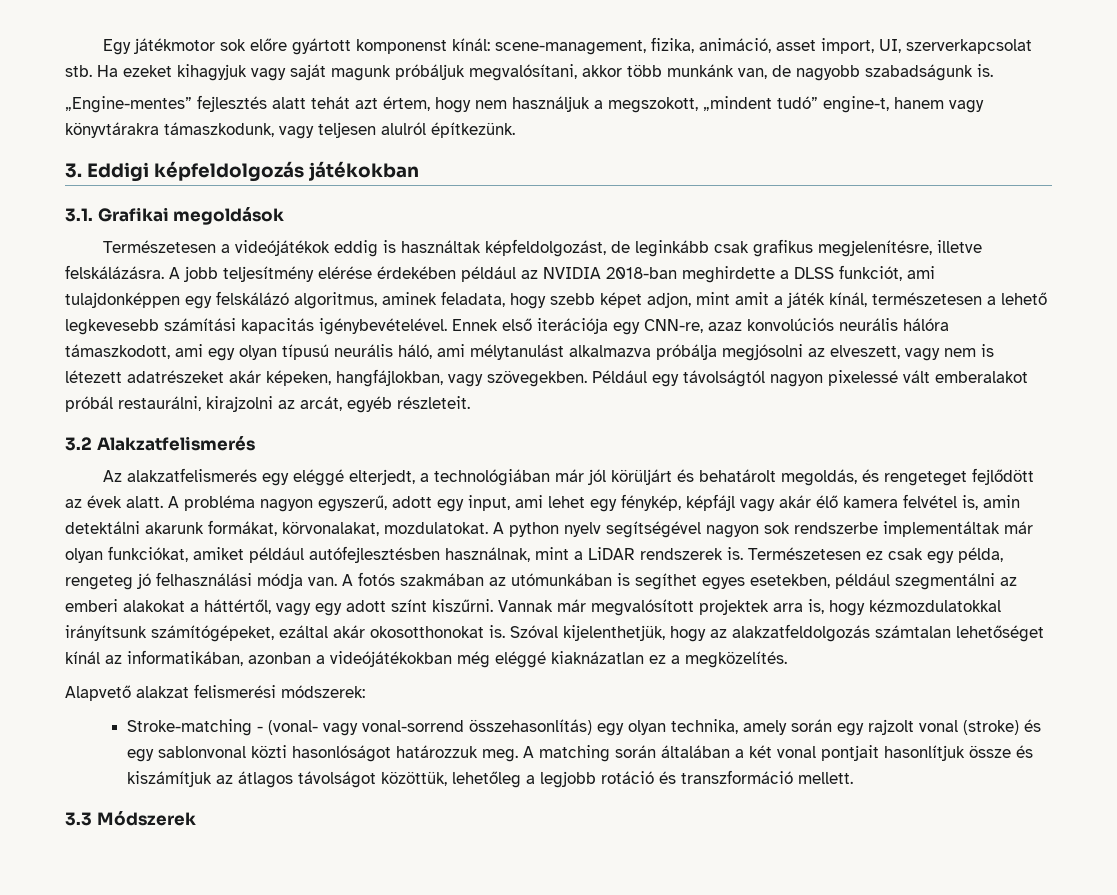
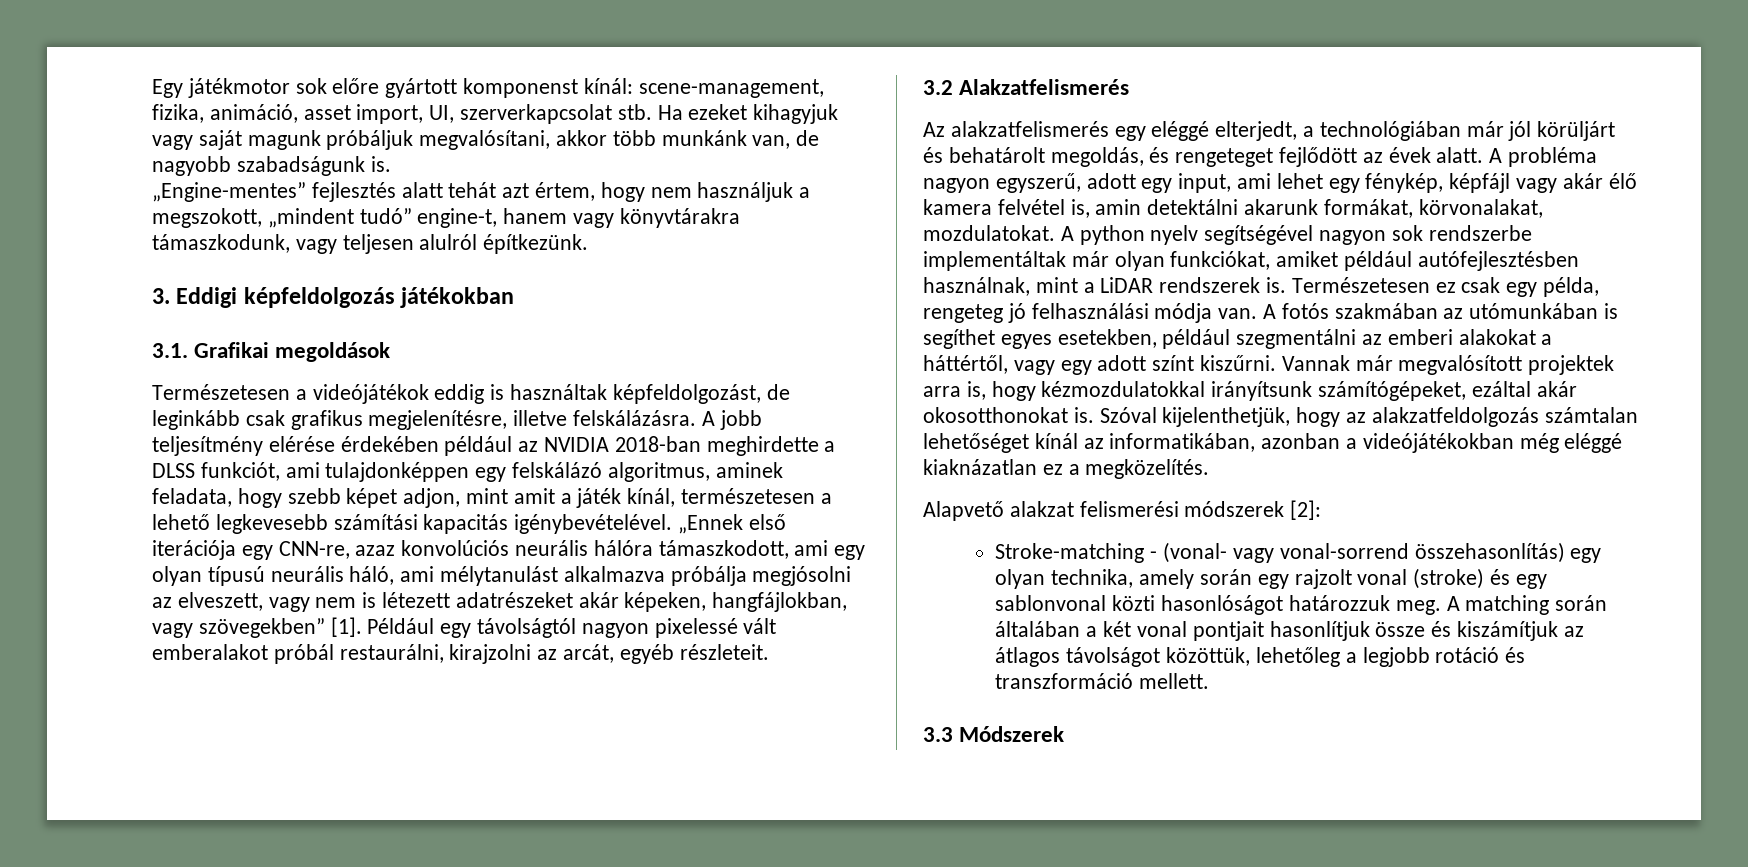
[452,319,498,331] Ennek -> [678,514,744,534] „Ennek
[487,370,587,387] szövegekben. -> [198,617,362,638] szövegekben” [1].
[281,685,365,698] módszerek: -> [1184,500,1322,520] módszerek [2]:

